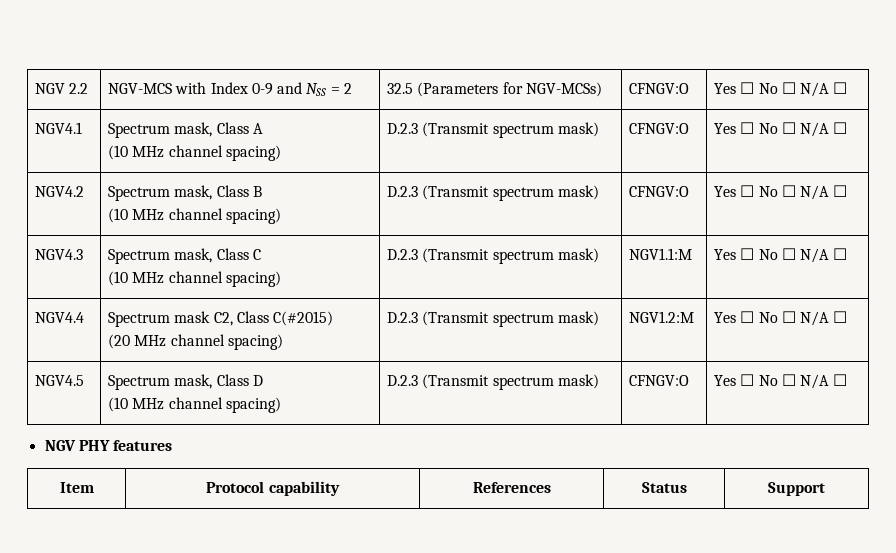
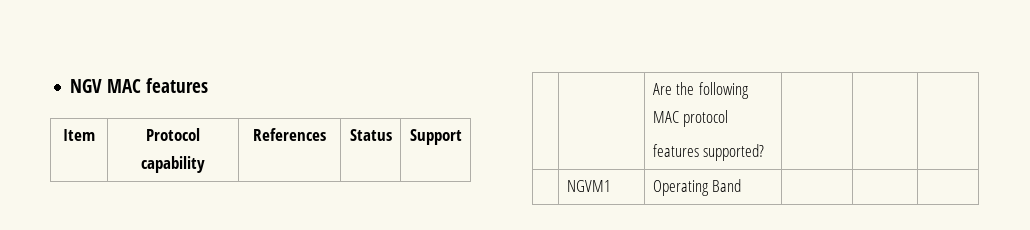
[34,83,89,94] [107,82,353,96] [386,82,602,97] [628,83,689,94] [713,82,848,97] [34,122,82,134] [107,122,263,138] [107,145,281,161] [386,122,599,138] [628,123,689,134] [713,122,848,137] [34,186,84,197] [107,185,262,201] [107,208,281,224] [386,185,599,201] [628,186,689,197] [713,185,848,200] [34,249,83,260] [107,248,261,264] [107,271,281,287] [386,248,599,264] [628,248,692,260] [713,248,848,263] [34,312,84,323] [107,311,334,327] [107,334,283,350] [386,311,599,327] [628,311,694,323] [713,311,848,326] [34,375,84,386] [107,374,263,390] [107,397,281,413] [386,374,599,390] [628,375,689,386] [713,374,848,389] [44,440,110,451] NGV 2.2 | NGV-MCS with Index 0-9 and NSS = 2 | 32.5 (Parameters for NGV-MCSs) | CFNGV:O | Yes ☐ No ☐ N/A ☐ // NGV4.1 | Spectrum mask, Class A // (10 MHz channel spacing) | D.2.3 (Transmit spectrum mask) | CFNGV:O | Yes ☐ No ☐ N/A ☐ // NGV4.2 | Spectrum mask, Class B // (10 MHz channel spacing) | D.2.3 (Transmit spectrum mask) | CFNGV:O | Yes ☐ No ☐ N/A ☐ // NGV4.3 | Spectrum mask, Class C // (10 MHz channel spacing) | D.2.3 (Transmit spectrum mask) | NGV1.1:M | Yes ☐ No ☐ N/A ☐ // NGV4.4 | Spectrum mask C2, Class C(#2015) // (20 MHz channel spacing) | D.2.3 (Transmit spectrum mask) | NGV1.2:M | Yes ☐ No ☐ N/A ☐ // NGV4.5 | Spectrum mask, Class D // (10 MHz channel spacing) | D.2.3 (Transmit spectrum mask) | CFNGV:O | Yes ☐ No ☐ N/A ☐ // NGV PHY -> [70,79,142,93] NGV MAC
(825, 489) none -> [652,82,749,99] [652,110,729,127] [652,144,765,161] [566,180,611,192] [652,179,742,196] // | | Are the following MAC protocol // features supported? | | | // | NGVM1 | Operating Band | | |

